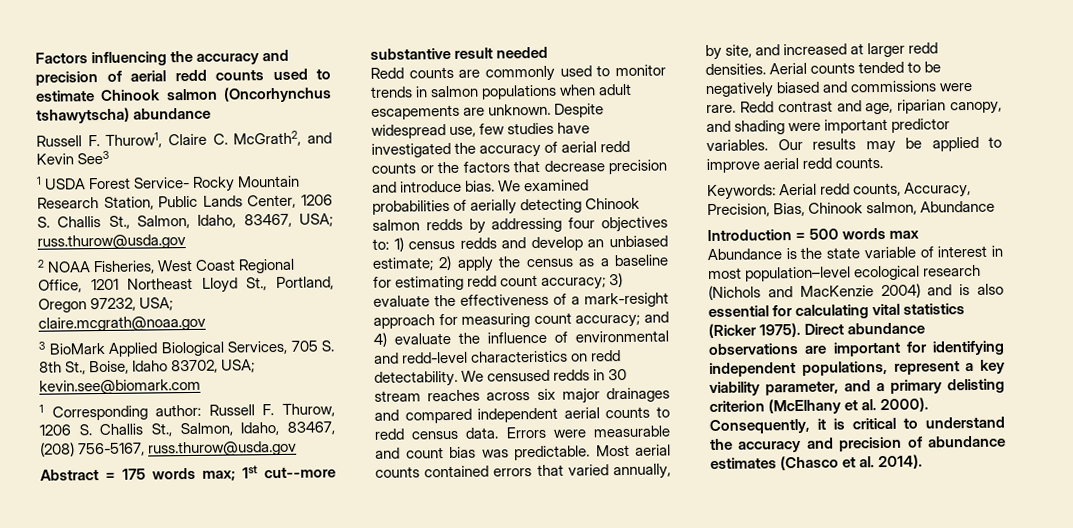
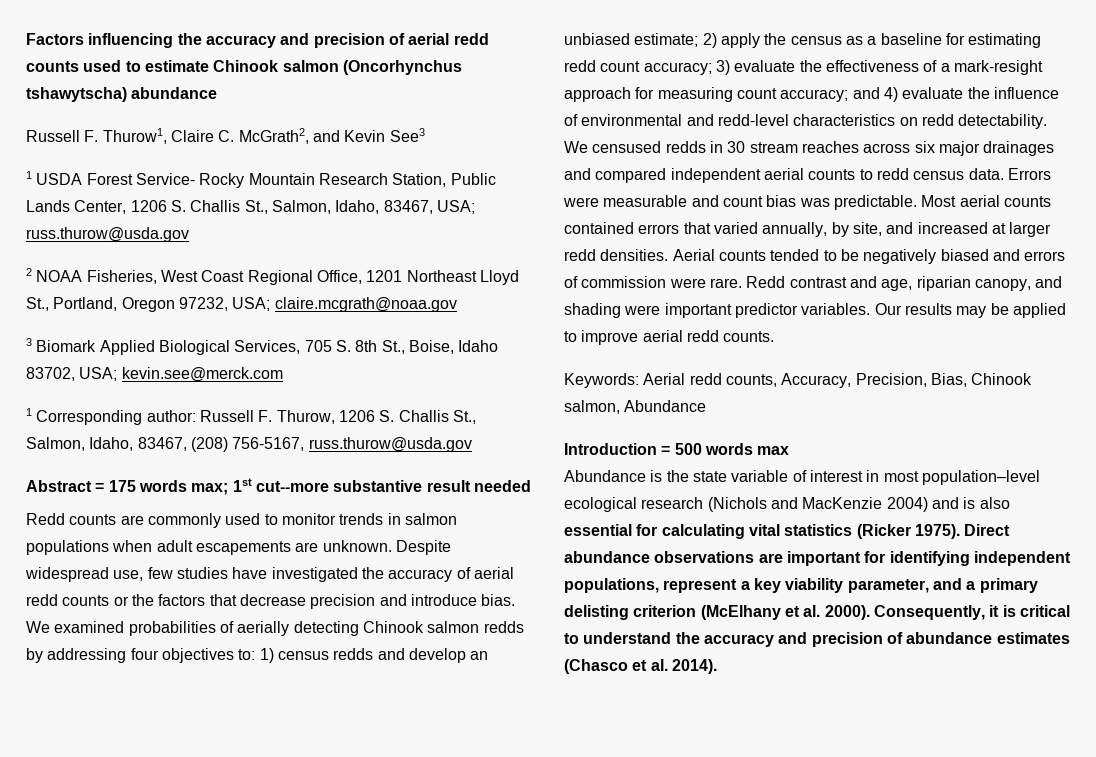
[48,342,106,355] BioMark -> [36,340,97,352] Biomark
[39,378,201,395] kevin.see@biomark.com -> [121,367,283,382] kevin.see@merck.com
[850,80,938,93] commissions -> [1024,251,1066,261] [564,276,667,288] errors of commission

